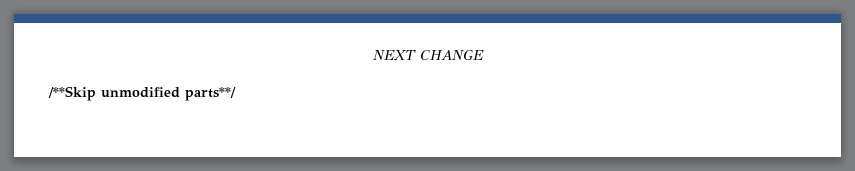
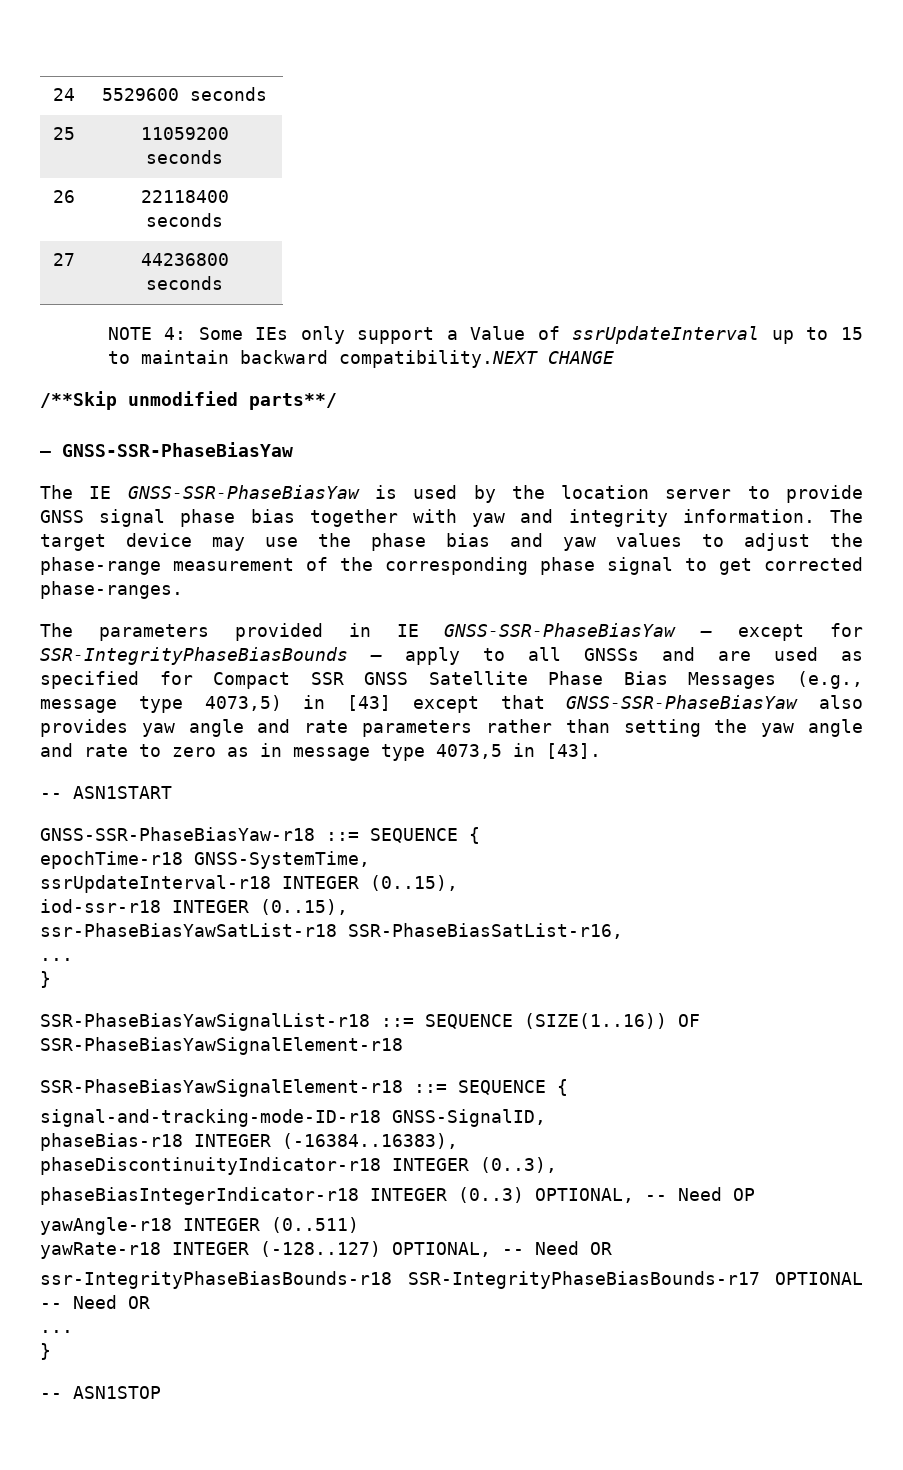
[372,50,484,60] [48,86,236,101] NEXT CHANGE // /**Skip unmodified parts**/ -> [52,88,75,101] [102,87,267,101] [52,127,75,140] [140,127,229,140] [146,150,223,164] [52,190,75,203] [140,190,229,203] [146,213,223,227] [52,253,75,266] [140,253,229,266] [146,276,223,290] [107,326,863,344] [107,350,614,368] [40,391,337,410] [40,442,293,457] [40,485,863,503] [40,509,864,527] [40,533,863,551] [40,557,863,575] [40,581,183,599] [40,623,863,641] [40,647,863,665] [40,671,863,689] [40,695,863,713] [40,719,864,737] [40,743,601,761] [40,786,172,799] [40,827,480,844] [40,851,370,869] [40,875,458,893] [40,899,348,915] [40,923,623,939] [40,958,73,961] [40,971,51,988] [40,1013,700,1031] [40,1037,403,1055] [40,1079,568,1097] [40,1109,546,1127] [40,1133,458,1151] [40,1157,557,1175] [40,1187,755,1205] [40,1217,359,1235] [40,1241,612,1259] [40,1271,863,1289] [40,1295,150,1309] [40,1330,73,1333] [40,1343,51,1360] [40,1386,161,1399] 24 | 5529600 seconds // 25 | 11059200 seconds // 26 | 22118400 seconds // 27 | 44236800 seconds // NOTE 4: Some IEs only support a Value of ssrUpdateInterval up to 15 to maintain backward compatibility.NEXT CHANGE // /**Skip unmodified parts**/ // – GNSS-SSR-PhaseBiasYaw // The IE GNSS-SSR-PhaseBiasYaw is used by the location server to provide GNSS signal phase bias together with yaw and integrity information. The target device may use the phase bias and yaw values to adjust the phase-range measurement of the corresponding phase signal to get corrected phase-ranges. // The parameters provided in IE GNSS-SSR-PhaseBiasYaw – except for SSR-IntegrityPhaseBiasBounds – apply to all GNSSs and are used as specified for Compact SSR GNSS Satellite Phase Bias Messages (e.g., message type 4073,5) in [43] except that GNSS-SSR-PhaseBiasYaw also provides yaw angle and rate parameters rather than setting the yaw angle and rate to zero as in message type 4073,5 in [43]. // -- ASN1START // GNSS-SSR-PhaseBiasYaw-r18 ::= SEQUENCE { // epochTime-r18 GNSS-SystemTime, // ssrUpdateInterval-r18 INTEGER (0..15), // iod-ssr-r18 INTEGER (0..15), // ssr-PhaseBiasYawSatList-r18 SSR-PhaseBiasSatList-r16, // ... // } // SSR-PhaseBiasYawSignalList-r18 ::= SEQUENCE (SIZE(1..16)) OF SSR-PhaseBiasYawSignalElement-r18 // SSR-PhaseBiasYawSignalElement-r18 ::= SEQUENCE { // signal-and-tracking-mode-ID-r18 GNSS-SignalID, // phaseBias-r18 INTEGER (-16384..16383), // phaseDiscontinuityIndicator-r18 INTEGER (0..3), // phaseBiasIntegerIndicator-r18 INTEGER (0..3) OPTIONAL, -- Need OP // yawAngle-r18 INTEGER (0..511) // yawRate-r18 INTEGER (-128..127) OPTIONAL, -- Need OR // ssr-IntegrityPhaseBiasBounds-r18 SSR-IntegrityPhaseBiasBounds-r17 OPTIONAL -- Need OR // ... // } // -- ASN1STOP

